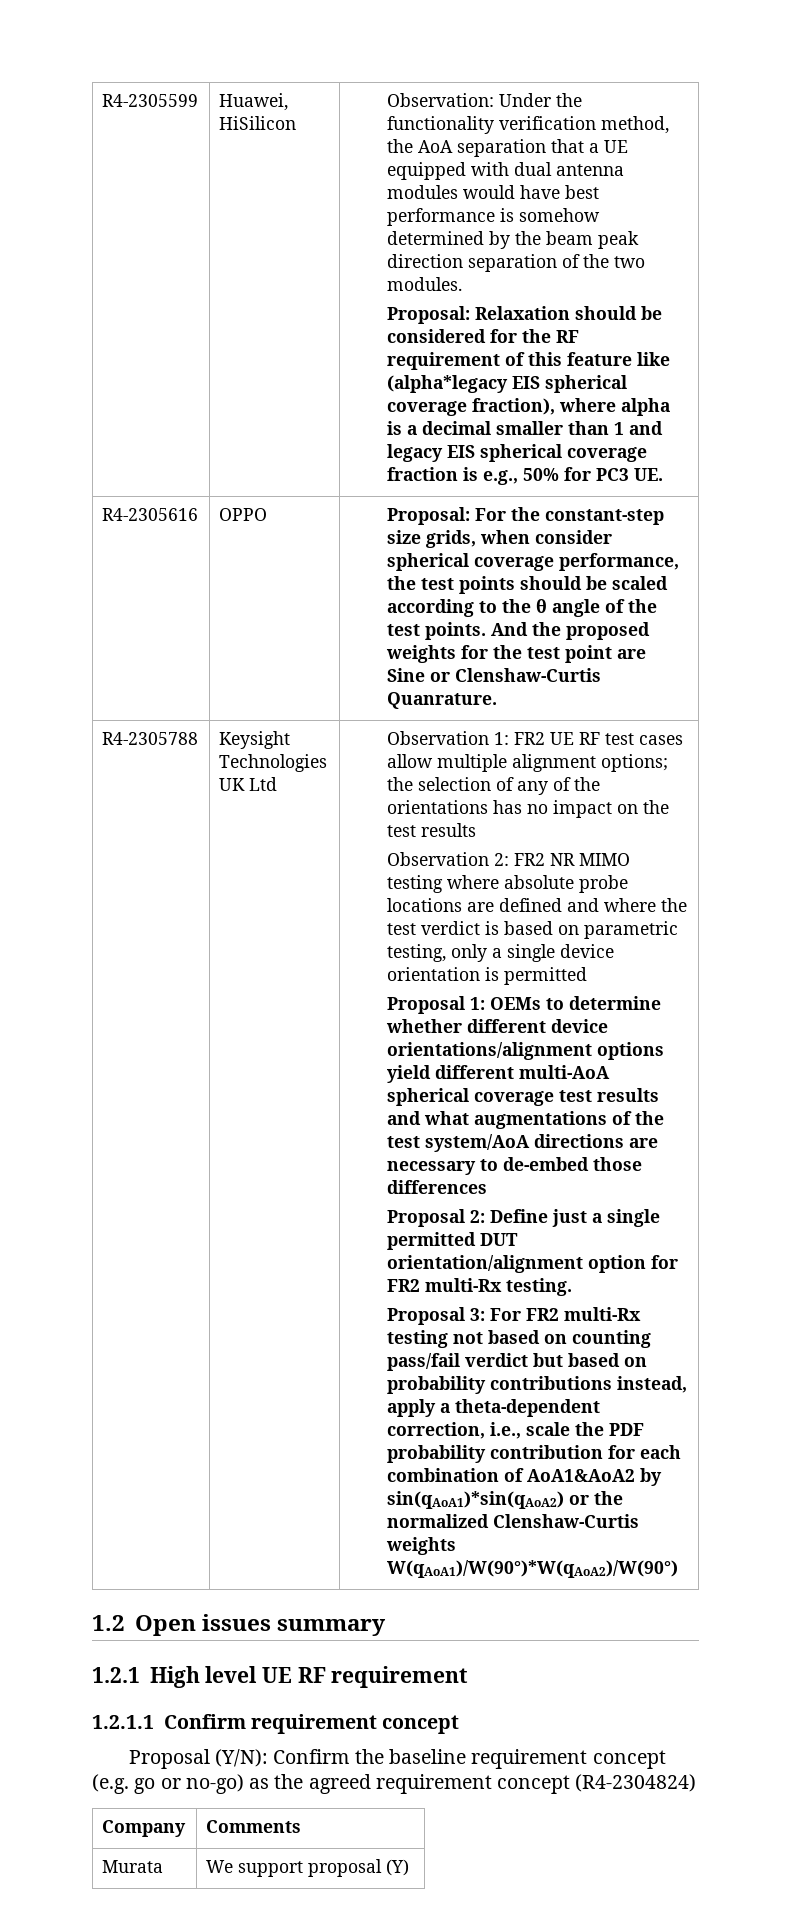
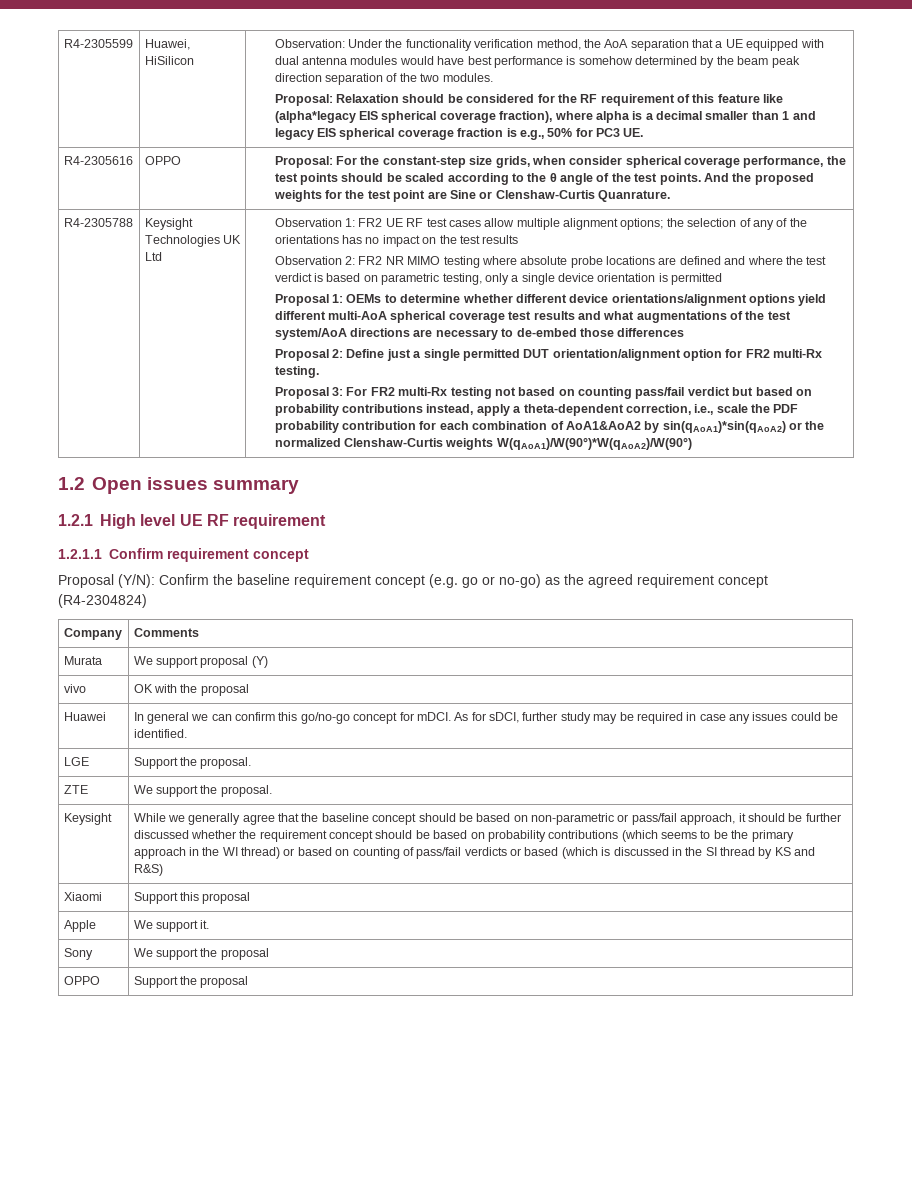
(410, 1867) none -> [63,684,86,693] [133,684,249,696] [63,712,106,721] [133,712,839,724] [133,729,187,738] [63,757,89,766] [133,757,252,769] [63,785,88,794] [133,785,272,797] [63,813,112,825] [133,813,841,825] [133,830,794,842] [133,847,816,859] [133,864,163,876] [63,892,102,901] [133,892,251,904] [63,920,96,932] [133,920,210,932] [63,948,93,960] [133,948,269,960] [63,976,100,985] [133,976,249,988] // vivo | OK with the proposal // Huawei | In general we can confirm this go/no-go concept for mDCI. As for sDCI, further study may be required in case any issues could be identified. // LGE | Support the proposal. // ZTE | We support the proposal. // Keysight | While we generally agree that the baseline concept should be based on non-parametric or pass/fail approach, it should be further discussed whether the requirement concept should be based on probability contributions (which seems to be the primary approach in the WI thread) or based on counting of pass/fail verdicts or based (which is discussed in the SI thread by KS and R&S) // Xiaomi | Support this proposal // Apple | We support it. // Sony | We support the proposal // OPPO | Support the proposal

